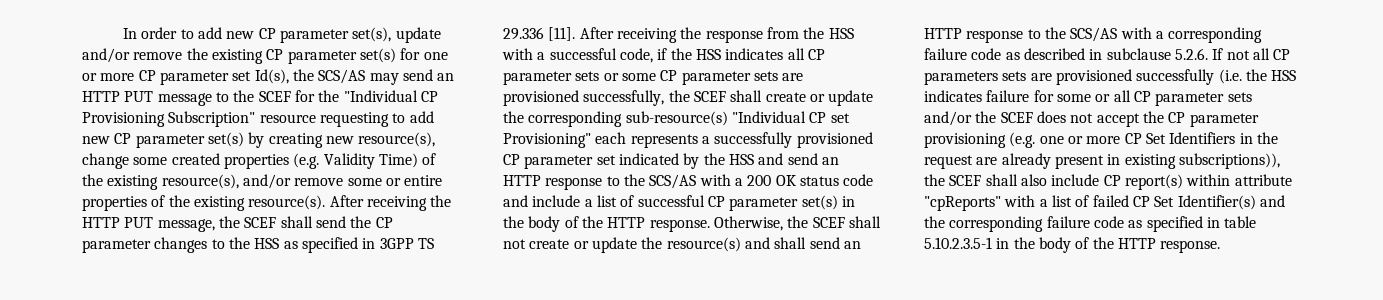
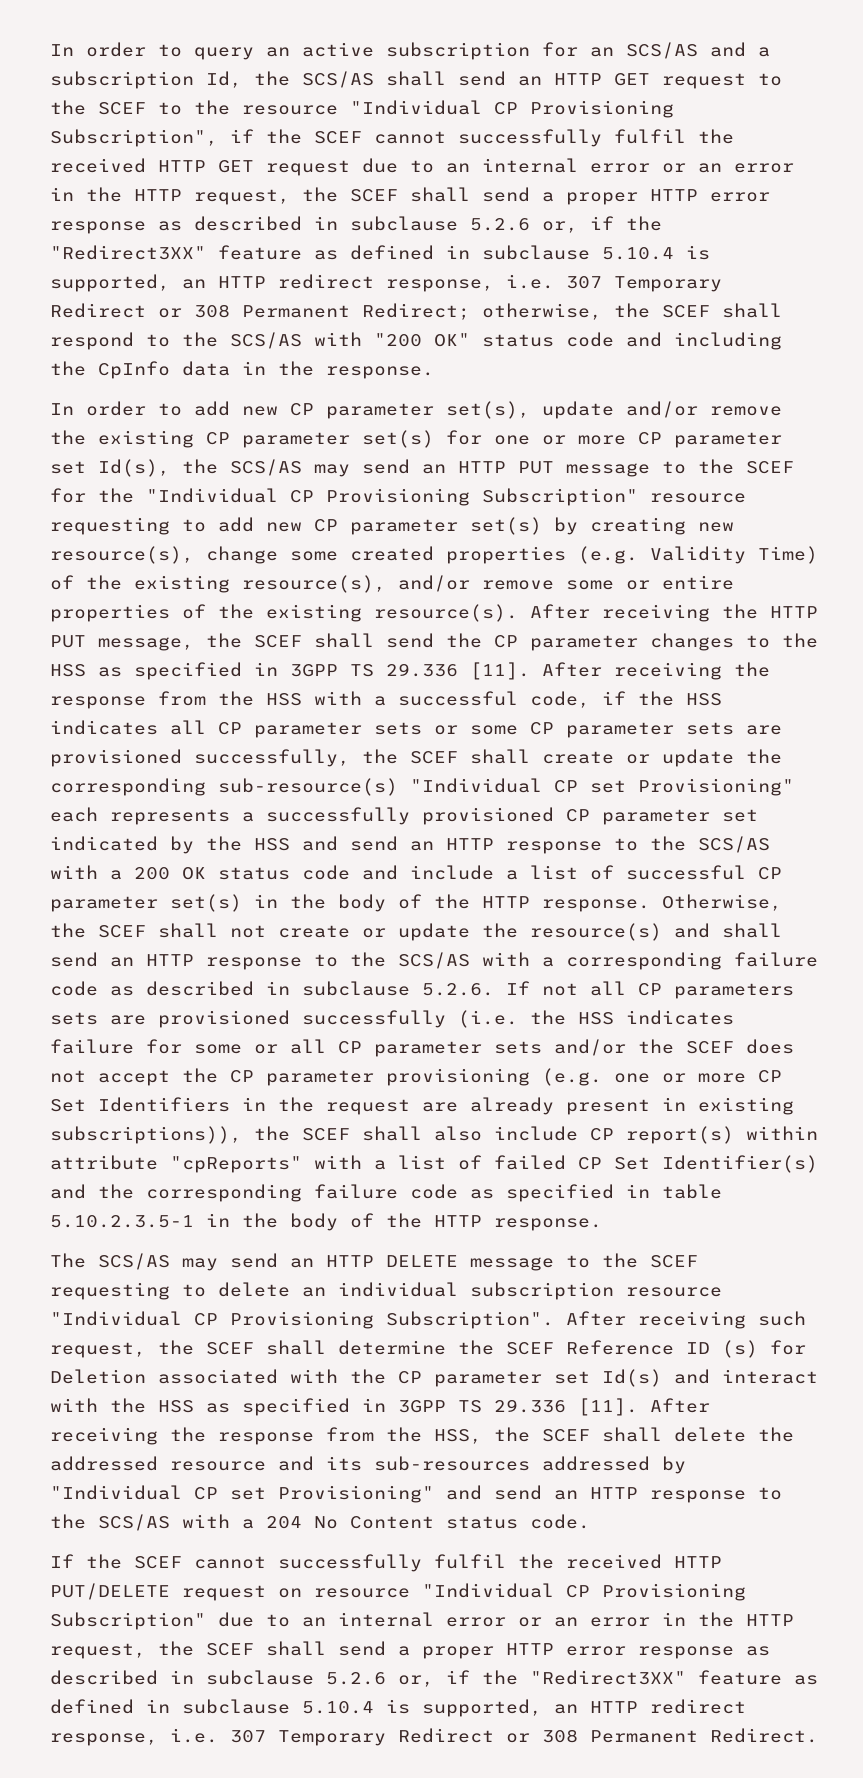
[123,27,194,39] In order to -> [50,42,770,60] [50,71,782,89] [50,100,674,118] [50,129,734,147] [50,158,794,176] [50,187,770,205] [50,216,662,234] [50,245,710,260] [50,274,722,292] [50,303,782,320] [50,332,782,350] [50,361,434,379] [50,401,182,416] In order to query an active subscription for an SCS/AS and a subscription Id, the SCS/AS shall send an HTTP GET request to the SCEF to the resource "Individual CP Provisioning Subscription", if the SCEF cannot successfully fulfil the received HTTP GET request due to an internal error or an error in the HTTP request, the SCEF shall send a proper HTTP error response as described in subclause 5.2.6 or, if the "Redirect3XX" feature as defined in subclause 5.10.4 is supported, an HTTP redirect response, i.e. 307 Temporary Redirect or 308 Permanent Redirect; otherwise, the SCEF shall respond to the SCS/AS with "200 OK" status code and including the CpInfo data in the response. // In order to
(1221, 246) none -> [50,1253,698,1271] [50,1282,722,1300] [50,1311,806,1329] [50,1340,806,1358] [50,1369,818,1387] [50,1398,710,1416] [50,1427,794,1445] [50,1456,686,1474] [50,1485,782,1503] [50,1514,590,1531] [50,1554,722,1572] [50,1583,746,1601] [50,1612,794,1630] [50,1641,770,1659] [50,1670,818,1687] [50,1699,746,1717] [50,1728,818,1746] // The SCS/AS may send an HTTP DELETE message to the SCEF requesting to delete an individual subscription resource "Individual CP Provisioning Subscription". After receiving such request, the SCEF shall determine the SCEF Reference ID (s) for Deletion associated with the CP parameter set Id(s) and interact with the HSS as specified in 3GPP TS 29.336 [11]. After receiving the response from the HSS, the SCEF shall delete the addressed resource and its sub-resources addressed by "Individual CP set Provisioning" and send an HTTP response to the SCS/AS with a 204 No Content status code. // If the SCEF cannot successfully fulfil the received HTTP PUT/DELETE request on resource "Individual CP Provisioning Subscription" due to an internal error or an error in the HTTP request, the SCEF shall send a proper HTTP error response as described in subclause 5.2.6 or, if the "Redirect3XX" feature as defined in subclause 5.10.4 is supported, an HTTP redirect response, i.e. 307 Temporary Redirect or 308 Permanent Redirect.

